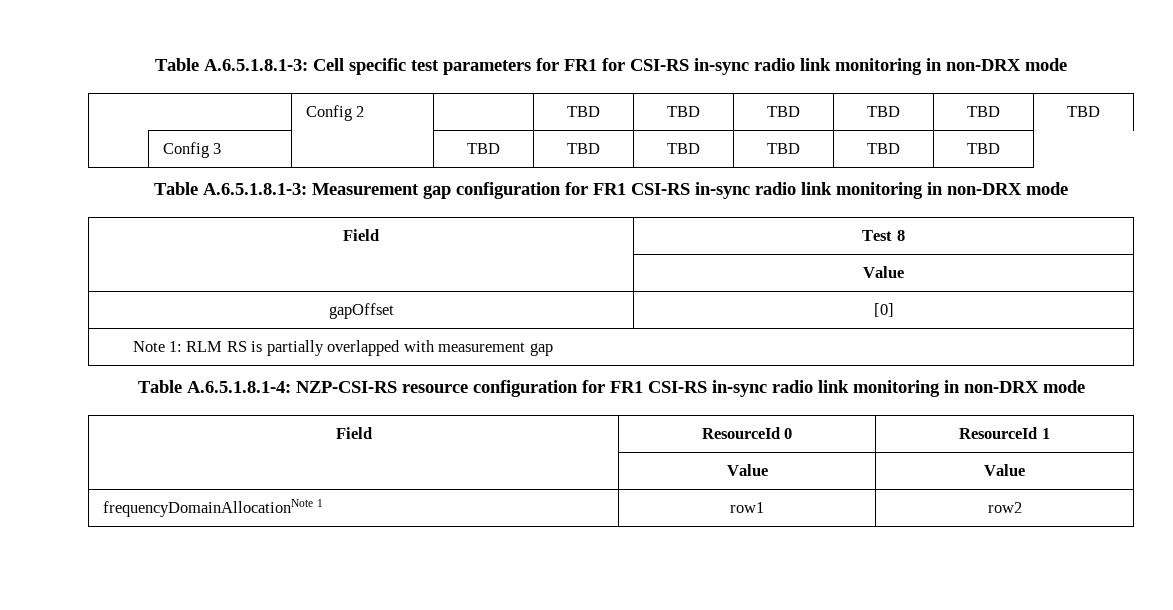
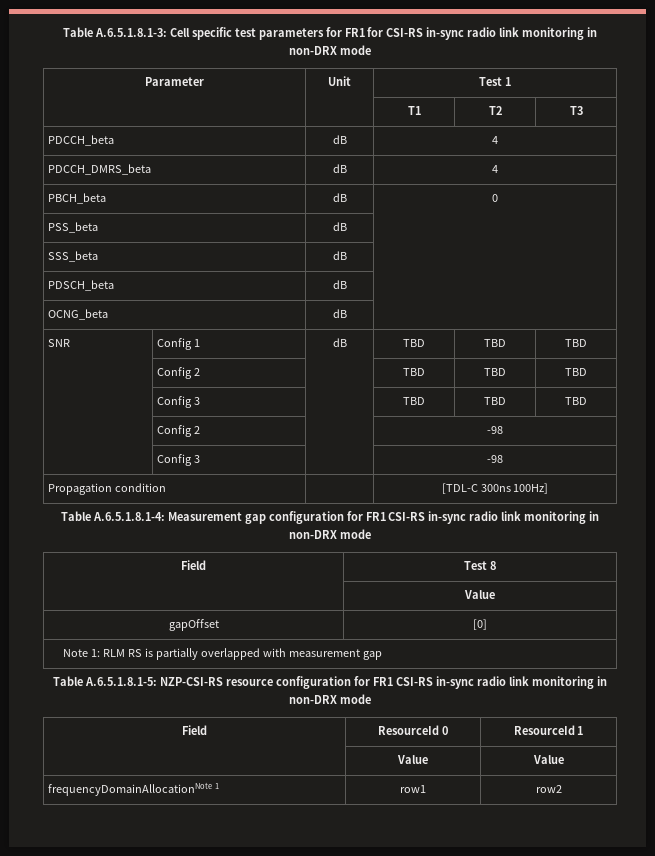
[305,105,365,121] [567,106,600,117] [667,106,700,117] [767,106,800,117] | Config 2 | | TBD | TBD | TBD -> [145,77,204,86] [328,76,351,86] [479,77,511,86] [407,106,421,115] [488,106,502,115] [569,106,583,115] [47,135,114,146] [332,135,347,144] [492,136,498,144] [47,164,151,175] [332,164,347,173] [492,165,498,173] [47,193,106,204] [332,193,347,202] [492,194,498,202] [47,222,98,233] [332,222,347,231] [47,251,98,262] [332,251,347,260] [47,280,114,291] [332,280,347,289] [47,309,108,320] [332,309,347,318] [47,339,70,347] [156,338,200,350] [332,338,347,347] [403,339,425,347] [484,339,506,347] [565,339,587,347] [156,367,200,379] Parameter | Unit | Test 1 // | | T1 | T2 | T3 // PDCCH_beta | dB | 4 // PDCCH_DMRS_beta | dB | 4 // PBCH_beta | dB | 0 // PSS_beta | dB | // SSS_beta | dB | // PDSCH_beta | dB | // OCNG_beta | dB | // SNR | Config 1 | dB | TBD | TBD | TBD // | Config 2 |
[767,143,800,154] [867,143,900,154] [967,143,1000,154] [154,182,307,195] | TBD | TBD | TBD // Table A.6.5.1.8.1-3: -> [156,425,200,437] [487,426,503,434] [156,454,200,466] [487,455,503,463] [47,483,166,495] [441,483,549,494] [60,511,165,521] // | Config 2 | | -98 // | Config 3 | | -98 // Propagation condition | | [TDL-C 300ns 100Hz] // Table A.6.5.1.8.1-4:
[186,381,291,393] A.6.5.1.8.1-4: -> [85,677,158,686] A.6.5.1.8.1-5:

